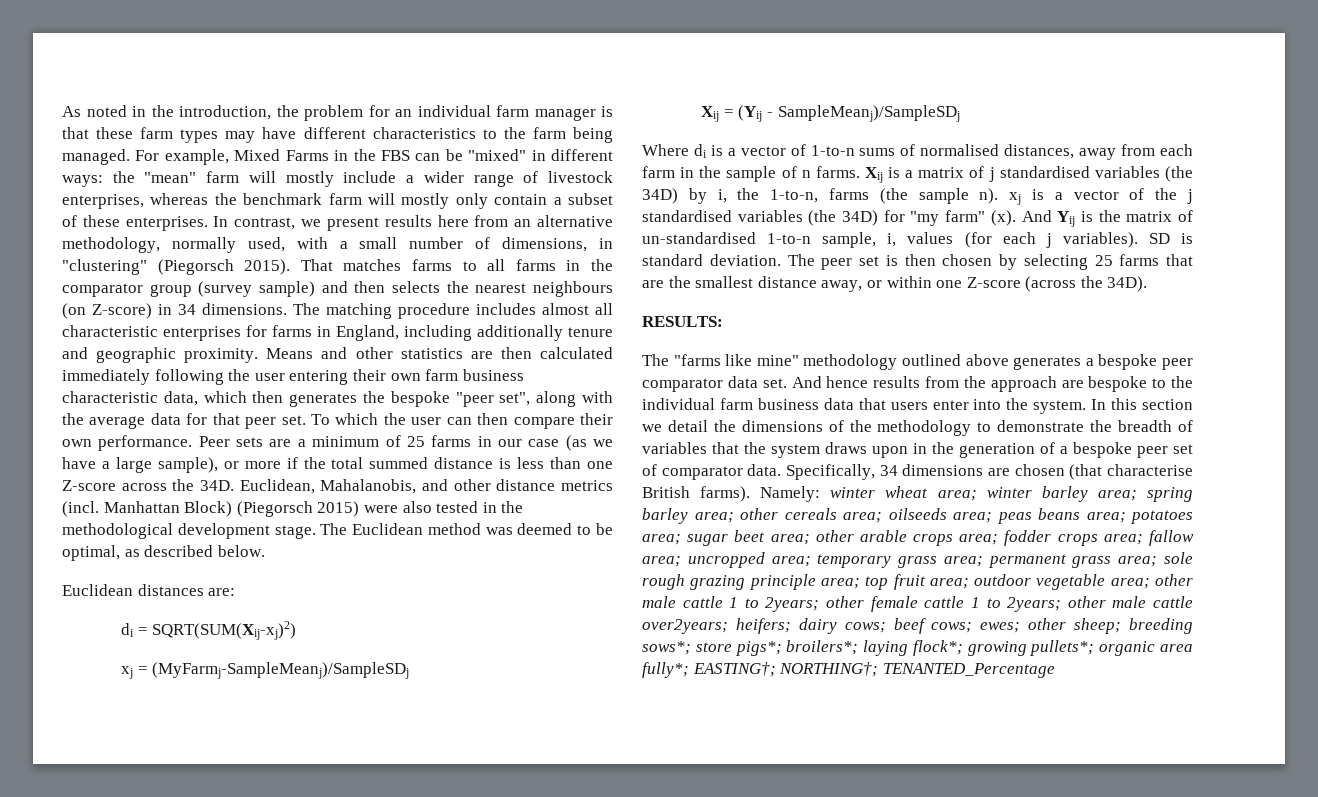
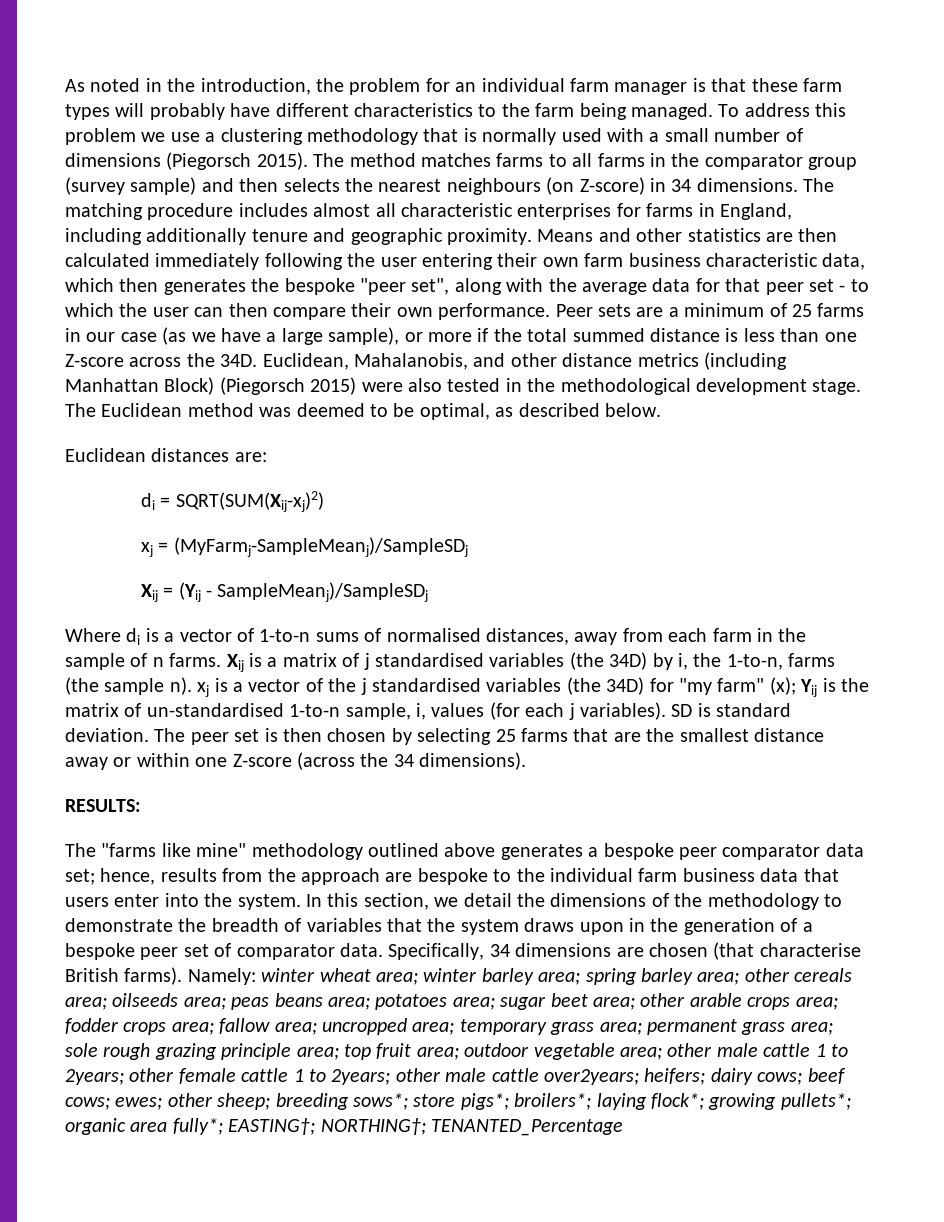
[225,131,256,143] may -> [115,103,225,120] will probably
[135,149,614,165] [62,171,614,187] [62,193,613,209] [62,215,613,231] [62,237,285,253] For example, Mixed Farms in the FBS can be "mixed" in different ways: the "mean" farm will mostly include a wider range of livestock enterprises, whereas the benchmark farm will mostly only contain a subset of these enterprises. In contrast, we present results here from an alternative methodology, normally used, -> [718,103,847,117] [65,128,602,145] To address this problem we use a clustering methodology that is normally used
[502,237,614,252] [62,259,333,275] dimensions, in "clustering" (Piegorsch 2015). That -> [65,152,416,170] dimensions (Piegorsch 2015). The method
[281,414,330,425] set. To -> [808,279,869,292] set - to
[62,501,99,517] (incl. -> [703,352,787,370] (including
[990,210,1052,226] (x). And -> [769,677,796,695] (x);
[821,280,863,292] away, -> [65,757,108,770] away
[1107,276,1148,292] 34D). -> [393,752,527,770] 34 dimensions).
[762,376,869,388] set. And hence -> [65,868,156,885] set; hence,
[1142,399,1193,410] section -> [363,893,429,910] section,

